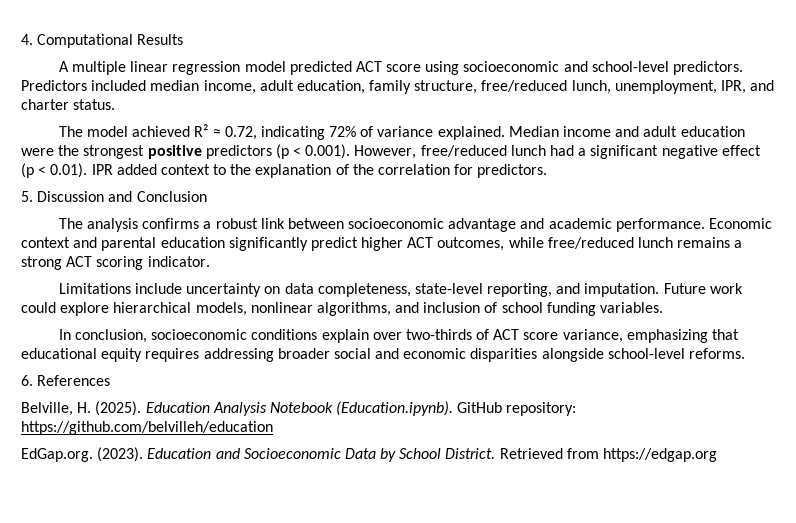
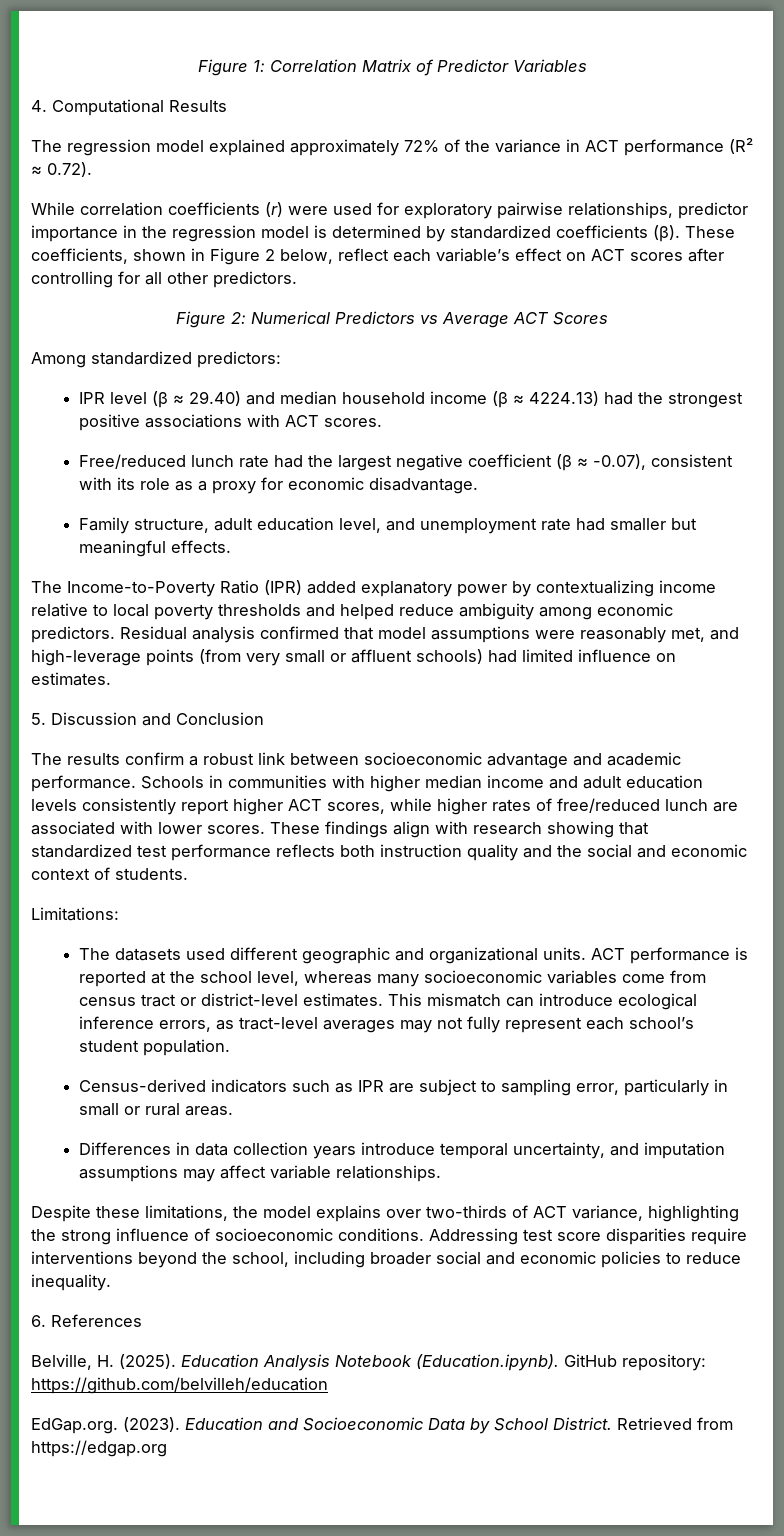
[21,34,184,48] [58,61,744,75] [21,80,775,94] [21,99,116,110] [58,124,745,140] [21,144,761,159] [21,163,548,178] 4. Computational Results // A multiple linear regression model predicted ACT score using socioeconomic and school-level predictors. Predictors included median income, adult education, family structure, free/reduced lunch, unemployment, IPR, and charter status. // The model achieved R² ≈ 0.72, indicating 72% of variance explained. Median income and adult education were the strongest positive predictors (p < 0.001). However, free/reduced lunch had a significant negative effect (p < 0.01). IPR added context to the explanation of the correlation for predictors. -> [197,59,587,76] [31,99,227,116] [31,138,753,156] [31,162,92,177] [31,202,748,219] [31,225,735,242] [31,248,724,265] [31,271,297,288] [176,311,608,328] [31,351,281,368] [78,391,743,408] [78,414,382,431] [78,454,733,471] [78,477,478,494] [78,517,697,534] [78,540,231,557] [31,580,716,597] [31,603,673,620] [31,626,739,643] [31,649,676,666] [31,672,111,686] Figure 1: Correlation Matrix of Predictor Variables // 4. Computational Results // The regression model explained approximately 72% of the variance in ACT performance (R² ≈ 0.72). // While correlation coefficients (r) were used for exploratory pairwise relationships, predictor importance in the regression model is determined by standardized coefficients (β). These coefficients, shown in Figure 2 below, reflect each variable’s effect on ACT scores after controlling for all other predictors. // Figure 2: Numerical Predictors vs Average ACT Scores // Among standardized predictors: // IPR level (β ≈ 29.40) and median household income (β ≈ 4224.13) had the strongest positive associations with ACT scores. // Free/reduced lunch rate had the largest negative coefficient (β ≈ -0.07), consistent with its role as a proxy for economic disadvantage. // Family structure, adult education level, and unemployment rate had smaller but meaningful effects. // The Income-to-Poverty Ratio (IPR) added explanatory power by contextualizing income relative to local poverty thresholds and helped reduce ambiguity among economic predictors. Residual analysis confirmed that model assumptions were reasonably met, and high-leverage points (from very small or affluent schools) had limited influence on estimates.
[86,218,200,232] analysis confirms -> [67,752,184,765] results confirm
[709,218,773,229] [21,237,743,251] [21,256,210,270] [58,283,743,297] [21,302,664,316] [58,329,740,343] [21,348,746,362] Economic context and parental education significantly predict higher ACT outcomes, while free/reduced lunch remains a strong ACT scoring indicator. // Limitations include uncertainty on data completeness, state-level reporting, and imputation. Future work could explore hierarchical models, nonlinear algorithms, and inclusion of school funding variables. // In conclusion, socioeconomic conditions explain over two-thirds of ACT score variance, emphasizing that educational equity requires addressing broader social and economic disparities alongside school-level reforms. -> [141,775,703,792] [31,798,738,815] [31,821,649,838] [31,844,747,861] [31,867,188,880] [31,907,119,921] [78,947,748,964] [78,970,706,987] [78,993,697,1010] [78,1016,694,1033] [78,1039,230,1056] [78,1079,728,1096] [78,1103,233,1116] [78,1142,725,1159] [78,1165,441,1182] [31,1205,739,1222] [31,1228,747,1245] [31,1251,741,1268] [31,1274,111,1291] Schools in communities with higher median income and adult education levels consistently report higher ACT scores, while higher rates of free/reduced lunch are associated with lower scores. These findings align with research showing that standardized test performance reflects both instruction quality and the social and economic context of students. // Limitations: // The datasets used different geographic and organizational units. ACT performance is reported at the school level, whereas many socioeconomic variables come from census tract or district-level estimates. This mismatch can introduce ecological inference errors, as tract-level averages may not fully represent each school’s student population. // Census-derived indicators such as IPR are subject to sampling error, particularly in small or rural areas. // Differences in data collection years introduce temporal uncertainty, and imputation assumptions may affect variable relationships. // Despite these limitations, the model explains over two-thirds of ACT variance, highlighting the strong influence of socioeconomic conditions. Addressing test score disparities require interventions beyond the school, including broader social and economic policies to reduce inequality.

